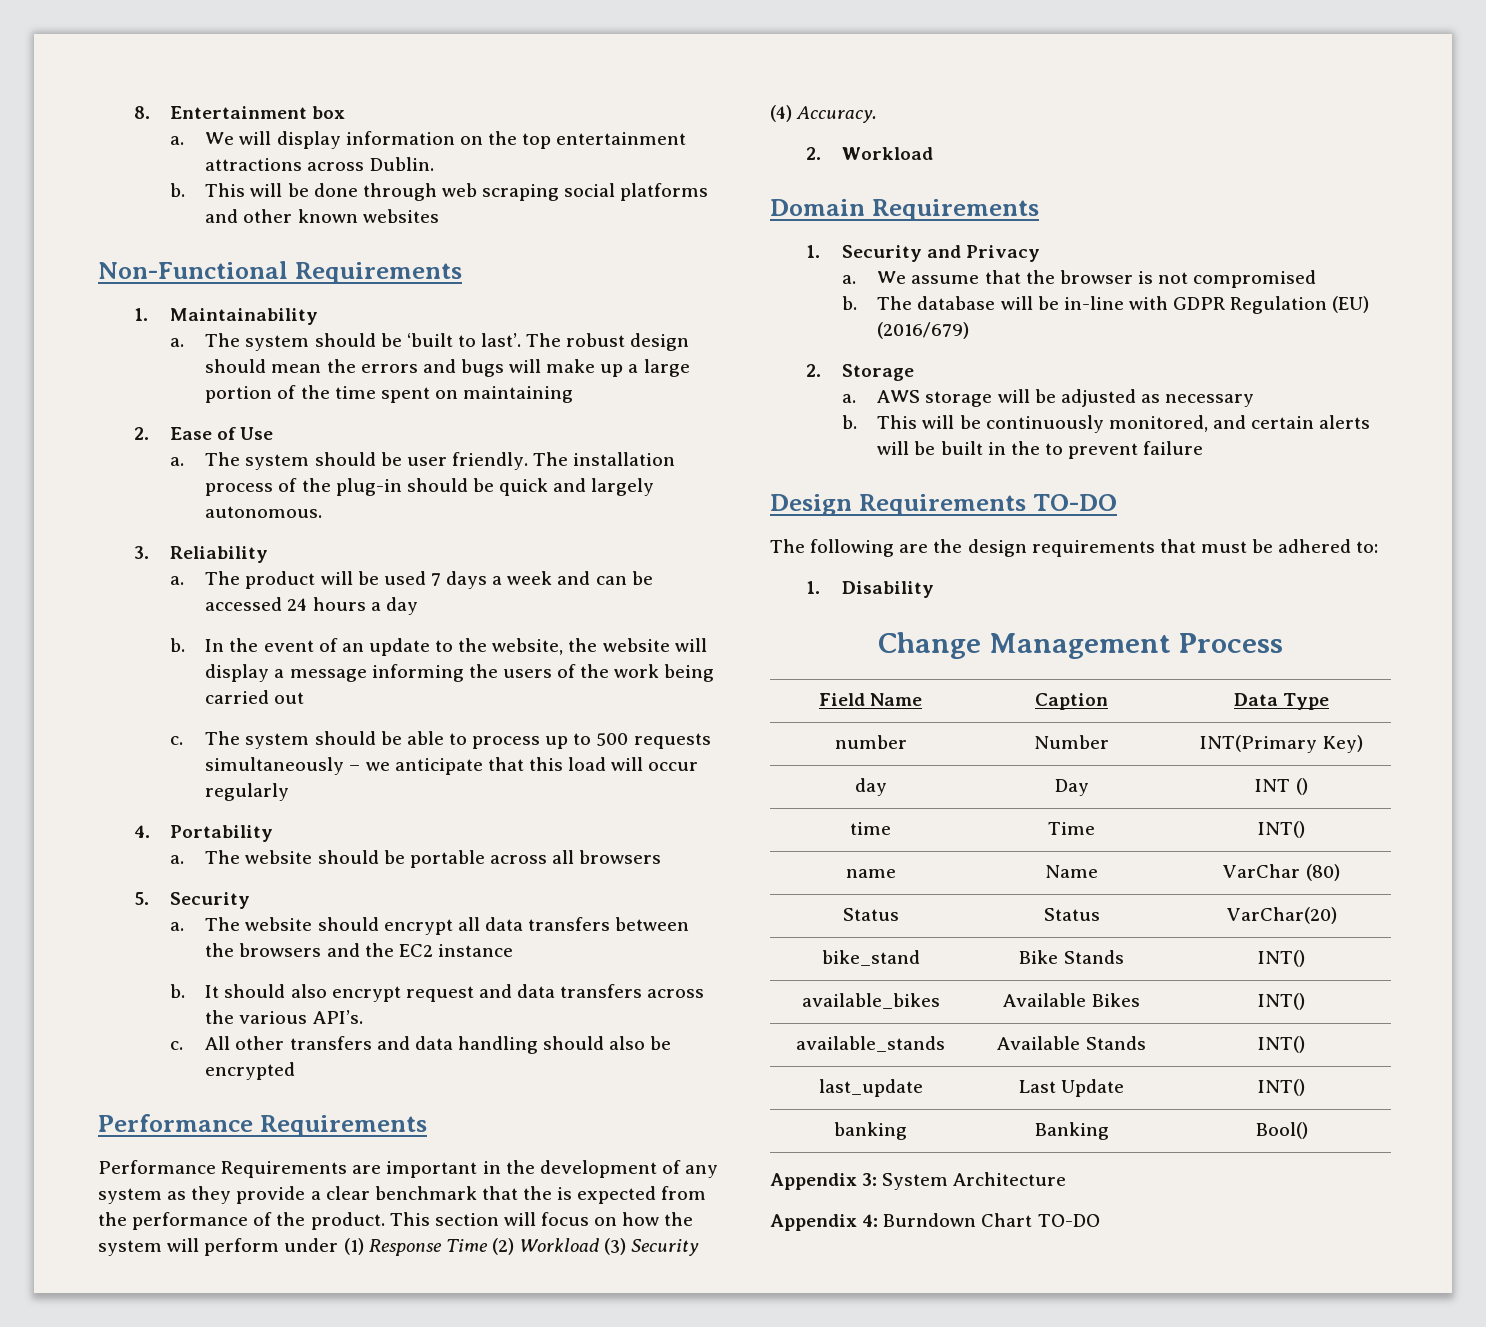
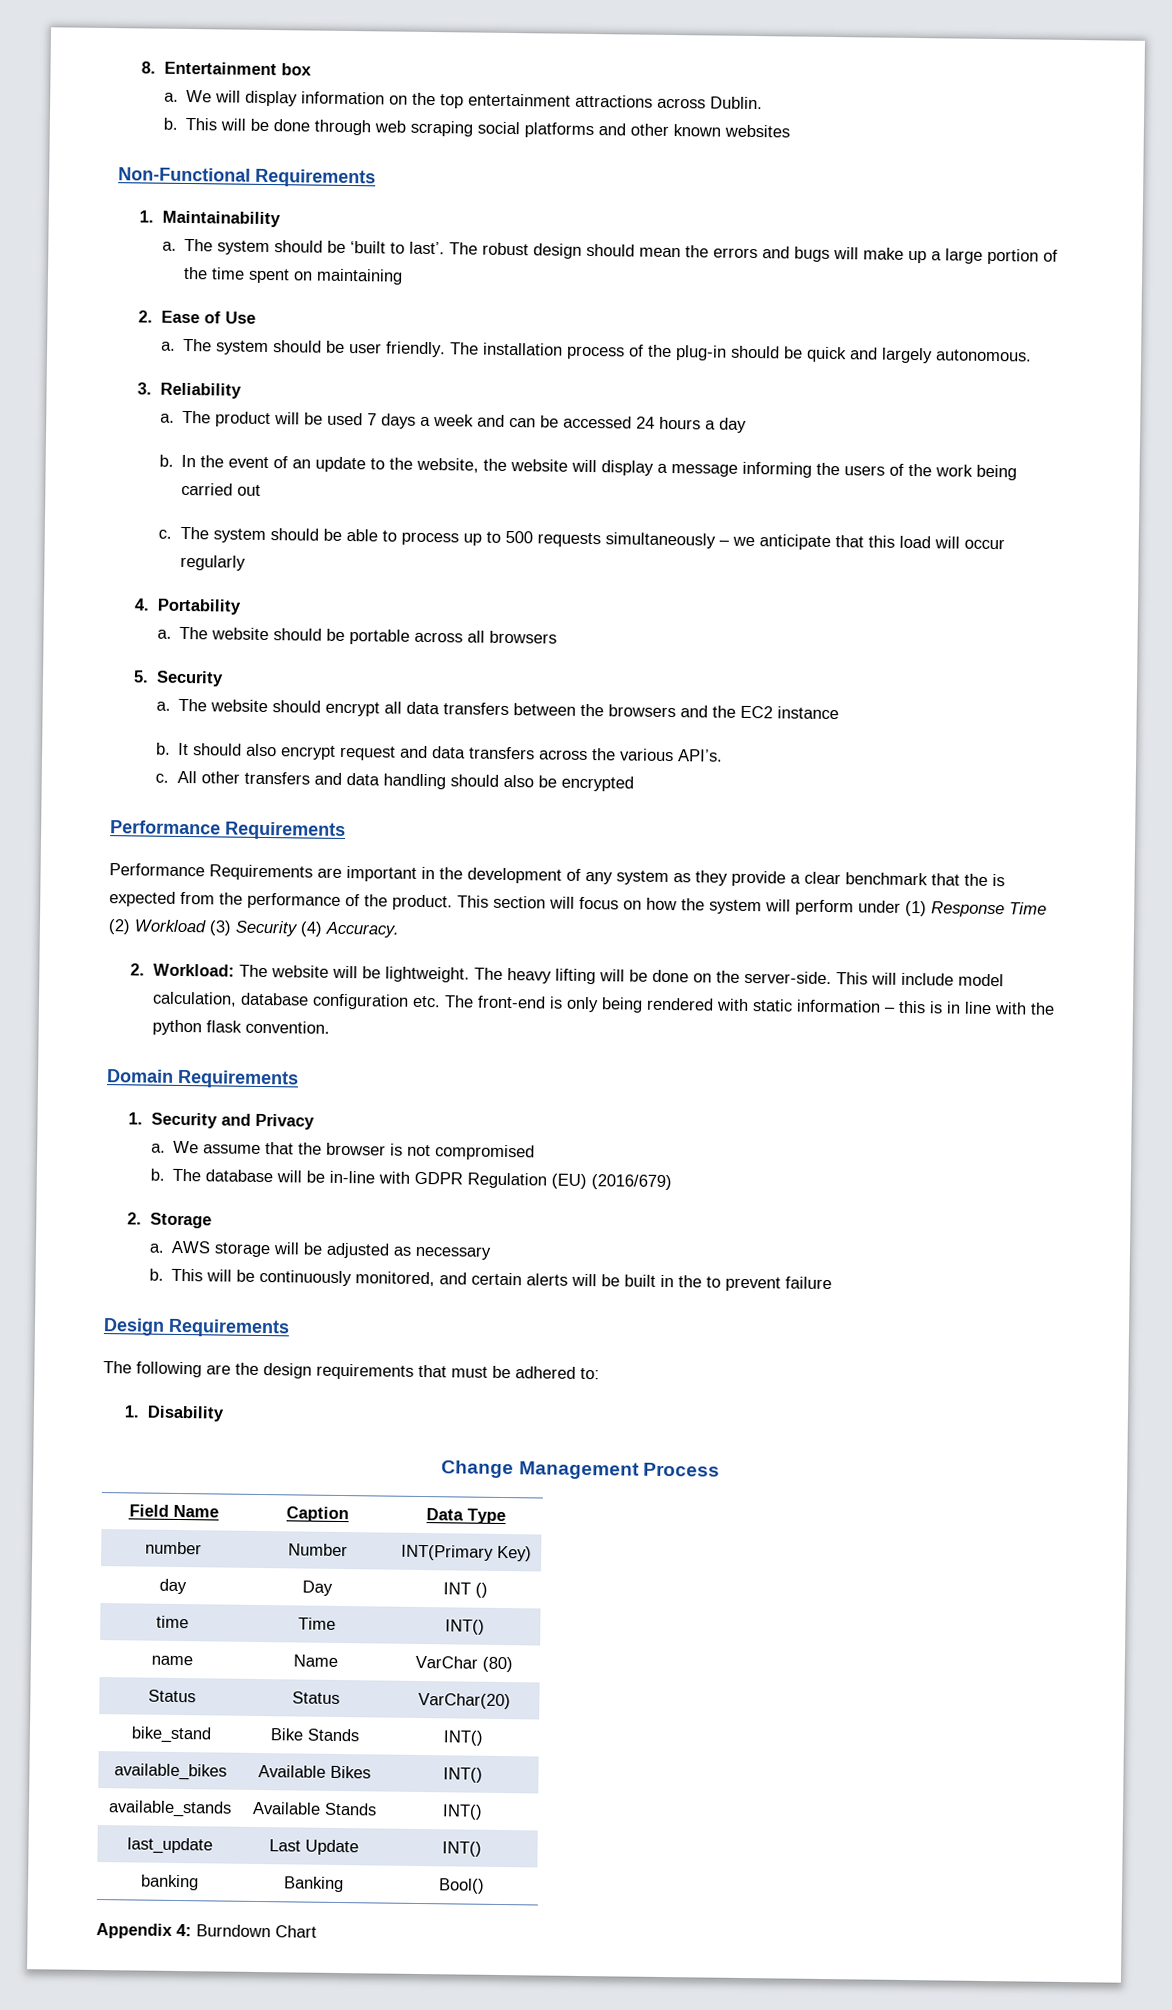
[841,147,933,160] Workload -> [152,963,1004,987] [151,991,1055,1015] [151,1019,330,1036] Workload: The website will be lightweight. The heavy lifting will be done on the server-side. This will include model calculation, database configuration etc. The front-end is only being rendered with static information – this is in line with the python flask convention.
[1032,494,1117,511] TO-DO -> (290, 1328) none
[770,1172,1067,1190] // Appendix 3: System Architecture -> (485, 1886) none
[1037,1214,1100,1227] TO-DO -> (317, 1931) none

